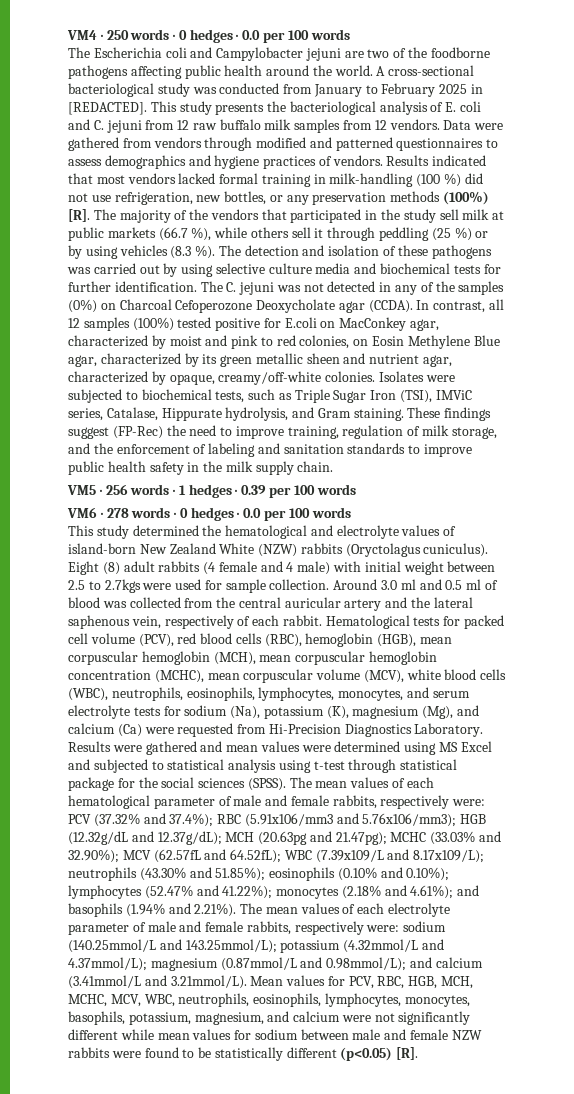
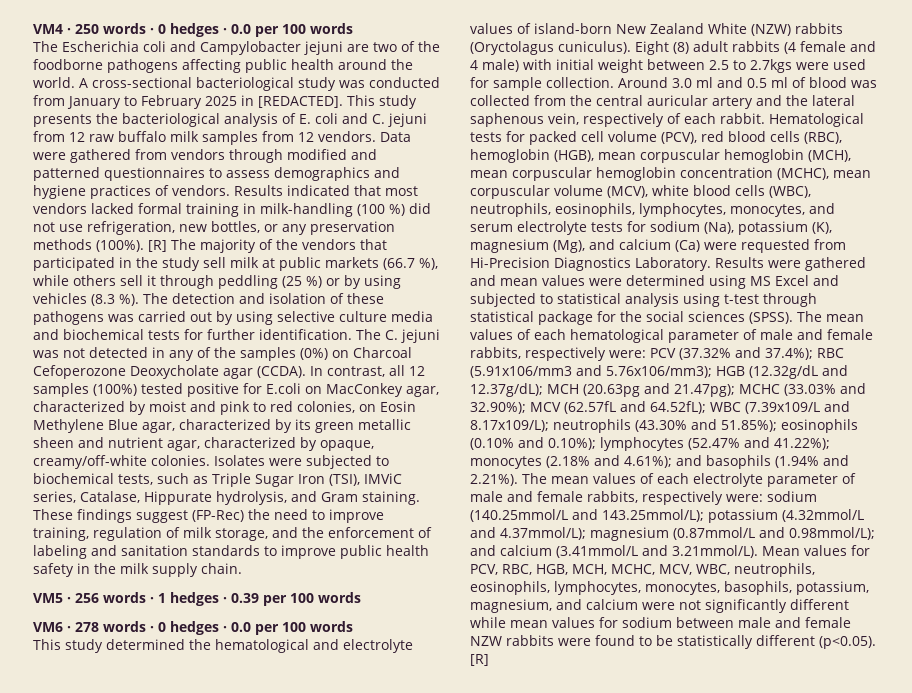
[443,191,490,205] [68,209,90,222] (100%) [R]. -> [96,240,167,252] (100%). [R]
[340,1047,419,1061] (p<0.05) [R]. -> [819,636,876,649] [470,654,489,666] (p<0.05). [R]

